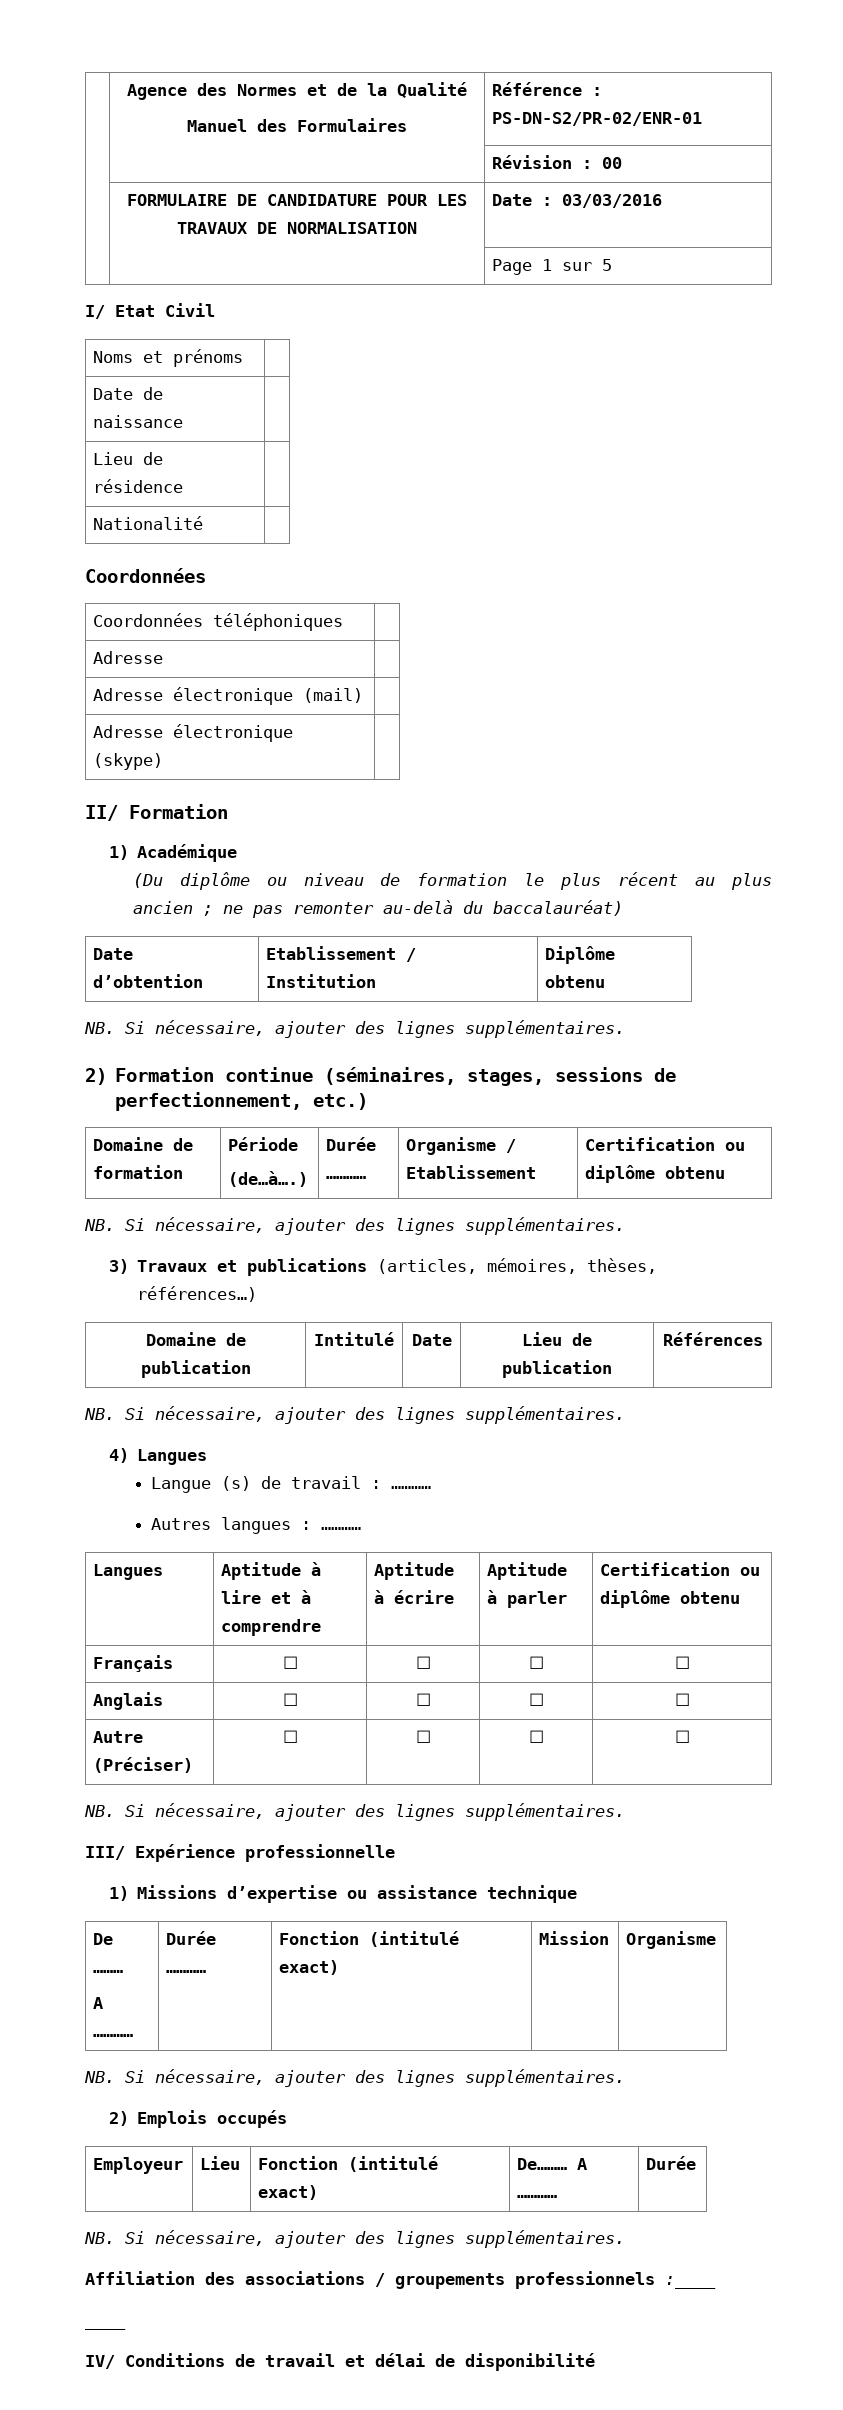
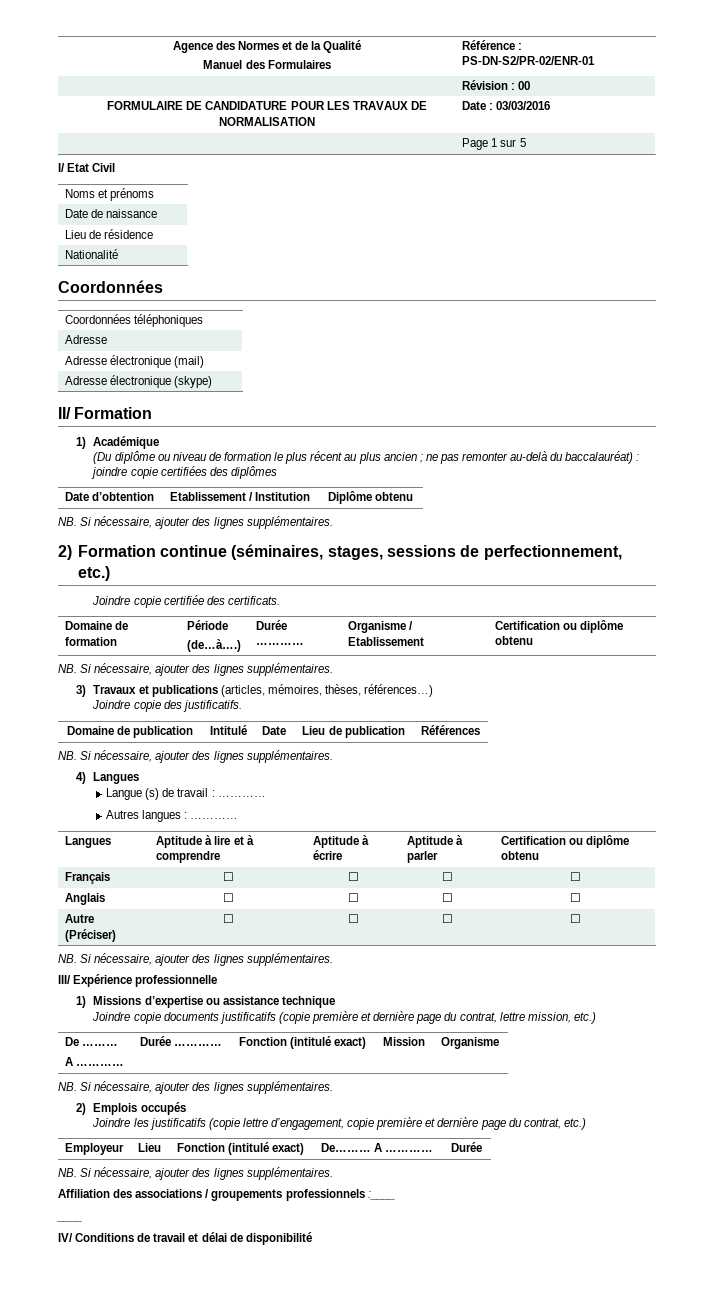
(623, 908) none -> [636,454,640,461] [91,466,277,479] : joindre copie certifiées des diplômes
(369, 1101) none -> [92,595,280,608] // Joindre copie certifiée des certificats.
(258, 1294) none -> [92,700,242,712] // Joindre copie des justificatifs.
(578, 1894) none -> [92,1011,596,1024] // Joindre copie documents justificatifs (copie première et dernière page du contrat, lettre mission, etc.)
(288, 2119) none -> [92,1117,586,1130] // Joindre les justificatifs (copie lettre d’engagement, copie première et dernière page du contrat, etc.)

